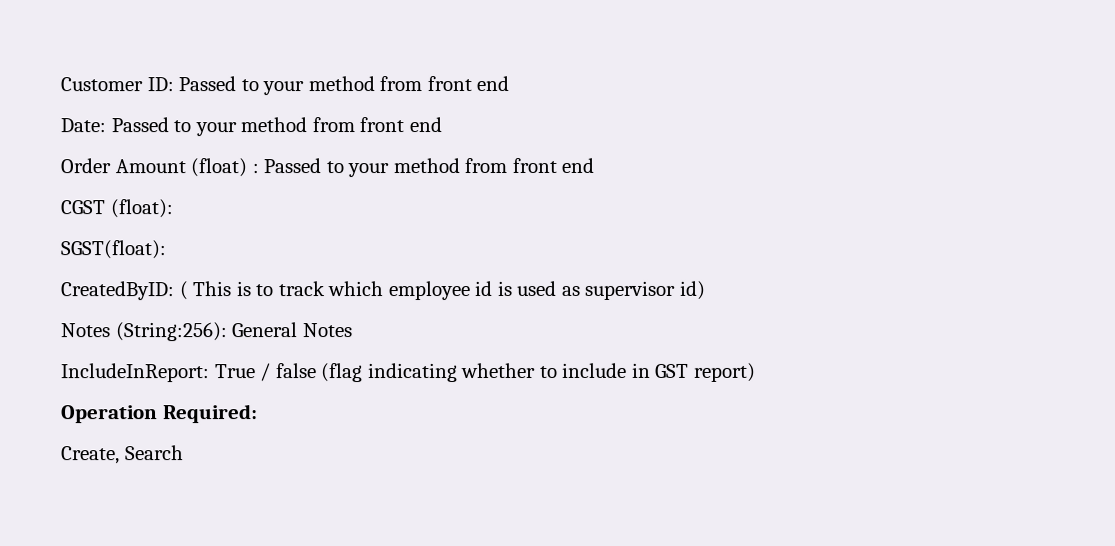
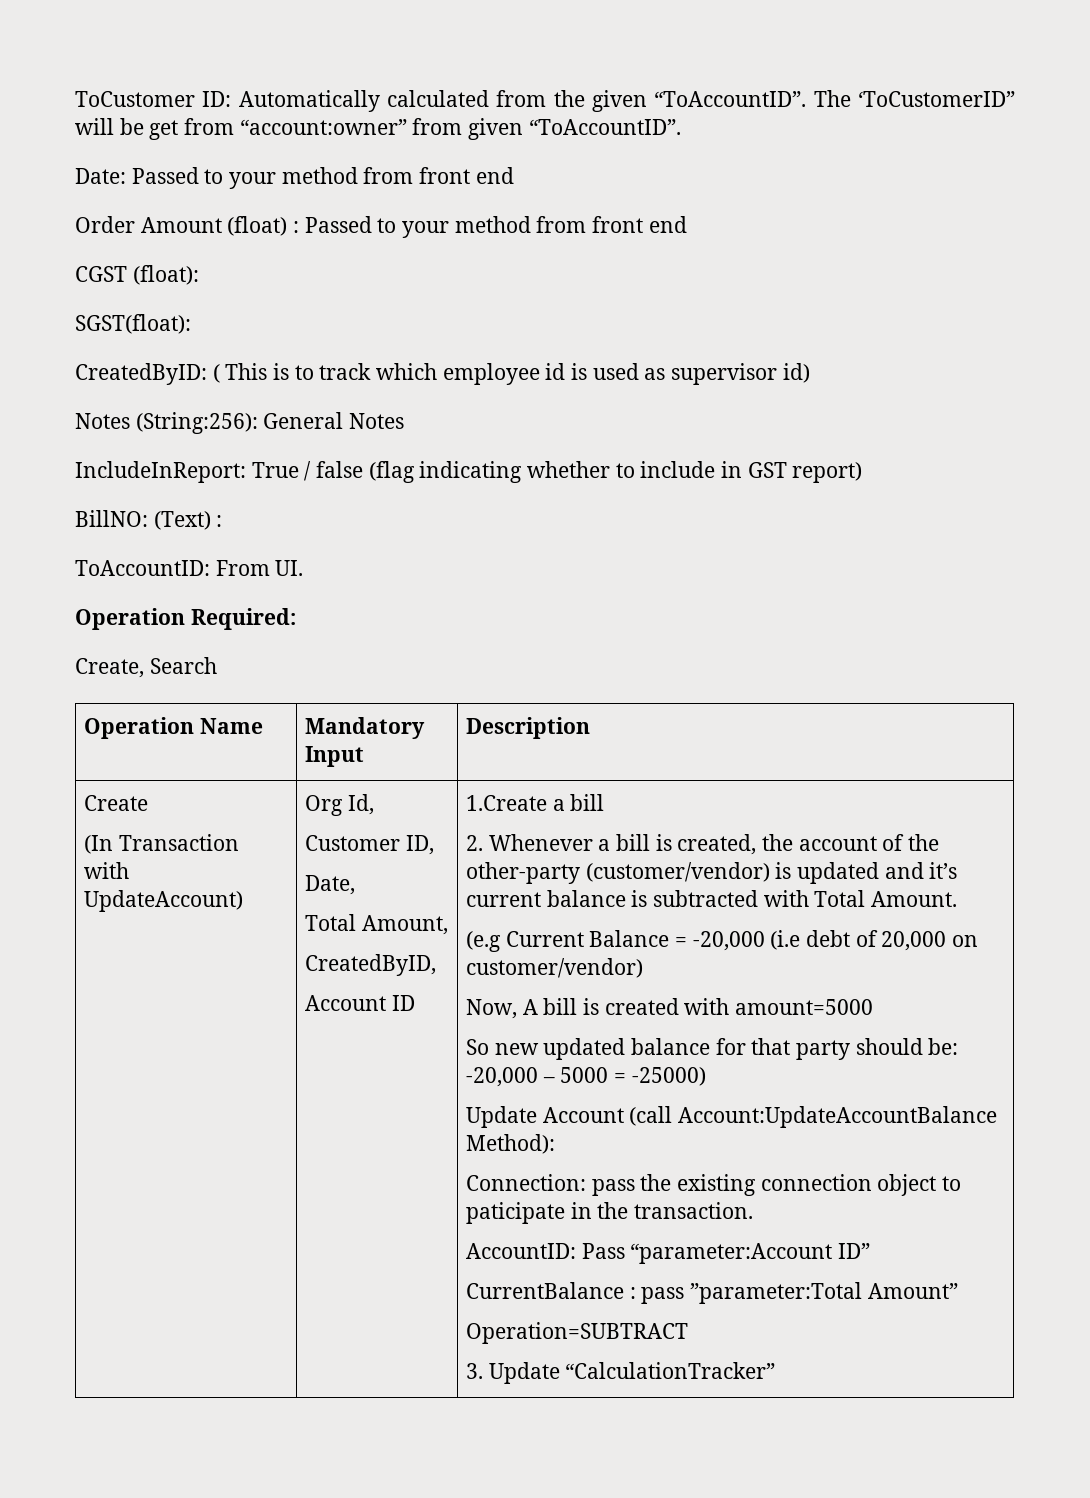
[60,76,510,96] Customer ID: Passed to your method from front end -> [75,90,1016,112] [75,118,681,140] ToCustomer ID: Automatically calculated from the given “ToAccountID”. The ‘ToCustomerID” will be get from “account:owner” from given “ToAccountID”.
[61,404,258,424] [61,445,184,465] Operation Required: // Create, Search -> [75,510,223,530] [75,560,304,576] [75,608,296,630] [75,657,217,678] [83,717,263,739] [304,717,425,739] [304,746,364,767] [465,717,590,739] [83,795,148,811] [83,834,239,854] [83,862,129,879] [83,890,243,912] [304,794,374,816] [304,835,434,855] [304,875,355,895] [304,914,448,935] [304,954,436,976] [304,995,415,1011] [465,794,605,811] [465,834,940,855] [465,862,958,884] [465,890,958,907] [465,930,979,952] [465,958,643,978] [465,998,874,1019] [465,1038,959,1060] [465,1067,706,1087] [465,1106,997,1128] [465,1134,555,1154] [465,1174,962,1196] [465,1202,753,1224] [465,1243,870,1264] [465,1282,958,1304] [465,1322,688,1344] [465,1362,776,1384] BillNO: (Text) : // ToAccountID: From UI. // Operation Required: // Create, Search // Operation Name | Mandatory Input | Description // Create // (In Transaction with UpdateAccount) | Org Id, // Customer ID, // Date, // Total Amount, // CreatedByID, // Account ID | 1.Create a bill // 2. Whenever a bill is created, the account of the other-party (customer/vendor) is updated and it’s current balance is subtracted with Total Amount. // (e.g Current Balance = -20,000 (i.e debt of 20,000 on customer/vendor) // Now, A bill is created with amount=5000 // So new updated balance for that party should be: -20,000 – 5000 = -25000) // Update Account (call Account:UpdateAccountBalance Method): // Connection: pass the existing connection object to paticipate in the transaction. // AccountID: Pass “parameter:Account ID” // CurrentBalance : pass ”parameter:Total Amount” // Operation=SUBTRACT // 3. Update “CalculationTracker”

